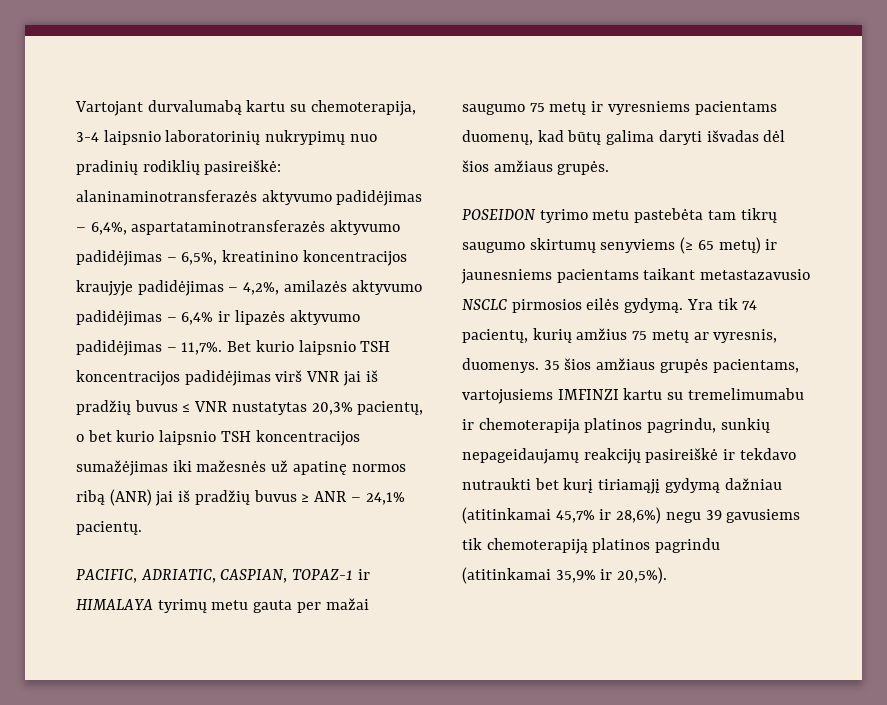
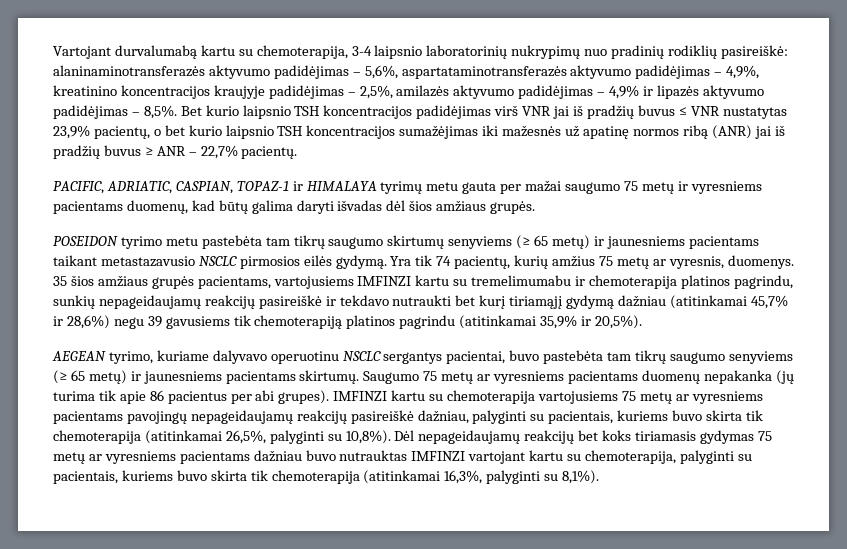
[90,222,127,235] 6,4%, -> [364,65,398,79] 5,6%,
[181,252,218,265] 6,5%, -> [726,65,760,79] 4,9%,
[243,282,280,295] 4,2%, -> [359,85,393,99] 2,5%,
[181,312,214,325] 6,4% -> [609,85,640,99] 4,9%
[181,342,223,355] 11,7%. -> [143,105,177,119] 8,5%.
[311,402,353,415] 20,3% -> [53,125,90,139] 23,9%
[365,492,405,505] 24,1% -> [200,145,238,159] 22,7%
(668, 575) none -> [52,350,793,364] [53,370,794,384] [53,390,763,404] [53,410,763,424] [53,430,772,444] [53,450,752,464] [53,470,600,484] // AEGEAN tyrimo, kuriame dalyvavo operuotinu NSCLC sergantys pacientai, buvo pastebėta tam tikrų saugumo senyviems (≥ 65 metų) ir jaunesniems pacientams skirtumų. Saugumo 75 metų ar vyresniems pacientams duomenų nepakanka (jų turima tik apie 86 pacientus per abi grupes). IMFINZI kartu su chemoterapija vartojusiems 75 metų ar vyresniems pacientams pavojingų nepageidaujamų reakcijų pasireiškė dažniau, palyginti su pacientais, kuriems buvo skirta tik chemoterapija (atitinkamai 26,5%, palyginti su 10,8%). Dėl nepageidaujamų reakcijų bet koks tiriamasis gydymas 75 metų ar vyresniems pacientams dažniau buvo nutrauktas IMFINZI vartojant kartu su chemoterapija, palyginti su pacientais, kuriems buvo skirta tik chemoterapija (atitinkamai 16,3%, palyginti su 8,1%).

